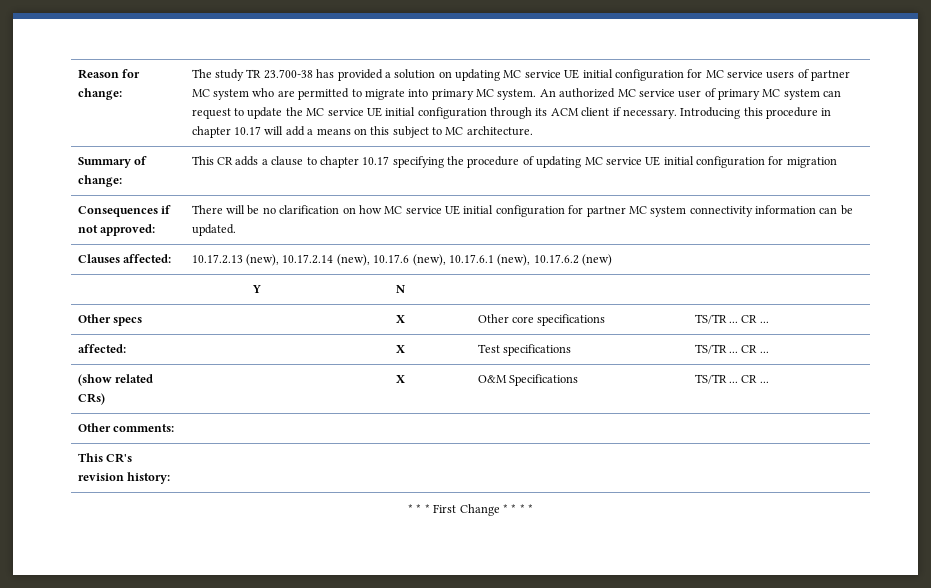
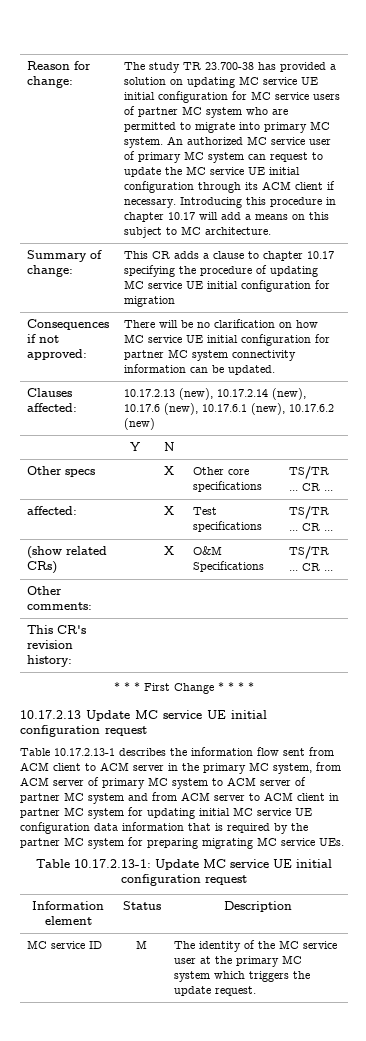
(533, 508) none -> [20,710,267,721] [20,725,147,737] [20,747,334,756] [20,762,341,774] [20,777,306,789] [20,792,339,804] [20,807,312,819] [20,822,308,834] [20,837,344,849] [36,859,332,870] [121,874,247,886] [32,901,104,910] [44,916,92,925] [122,901,161,910] [223,901,292,912] [26,940,102,949] [136,940,147,949] [173,940,337,952] [173,955,302,967] [173,971,310,982] [173,986,256,996] // 10.17.2.13 Update MC service UE initial configuration request // Table 10.17.2.13-1 describes the information flow sent from ACM client to ACM server in the primary MC system, from ACM server of primary MC system to ACM server of partner MC system and from ACM server to ACM client in partner MC system for updating initial MC service UE configuration data information that is required by the partner MC system for preparing migrating MC service UEs. // Table 10.17.2.13-1: Update MC service UE initial configuration request // Information element | Status | Description // MC service ID | M | The identity of the MC service user at the primary MC system which triggers the update request.

